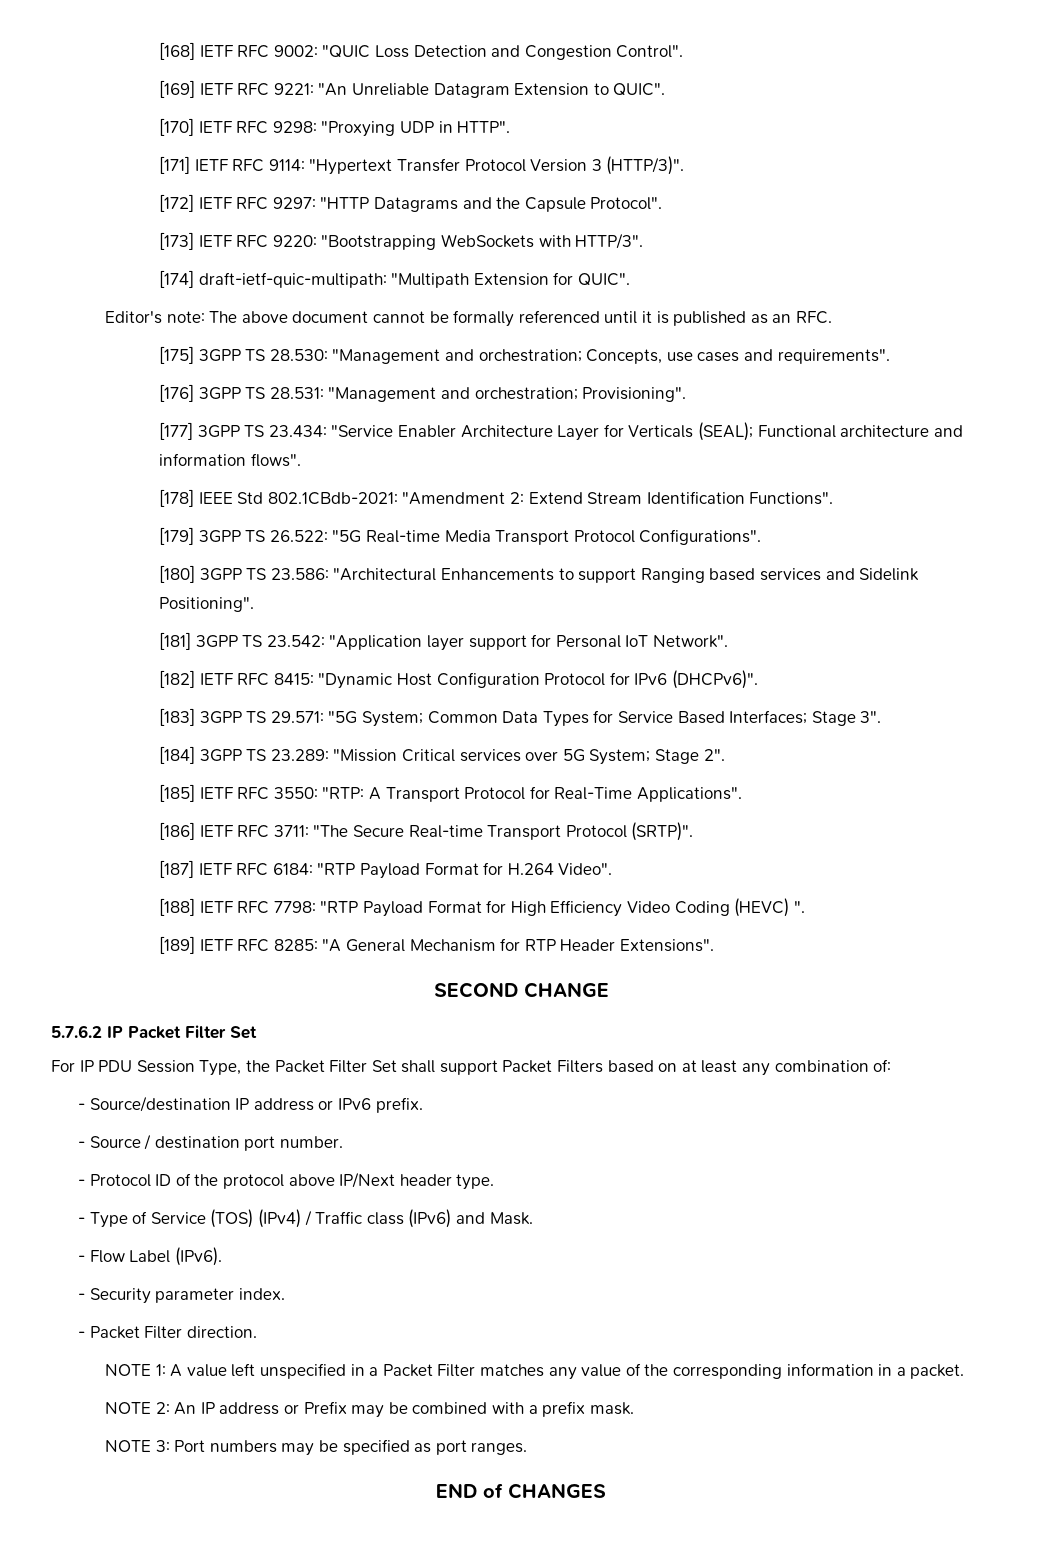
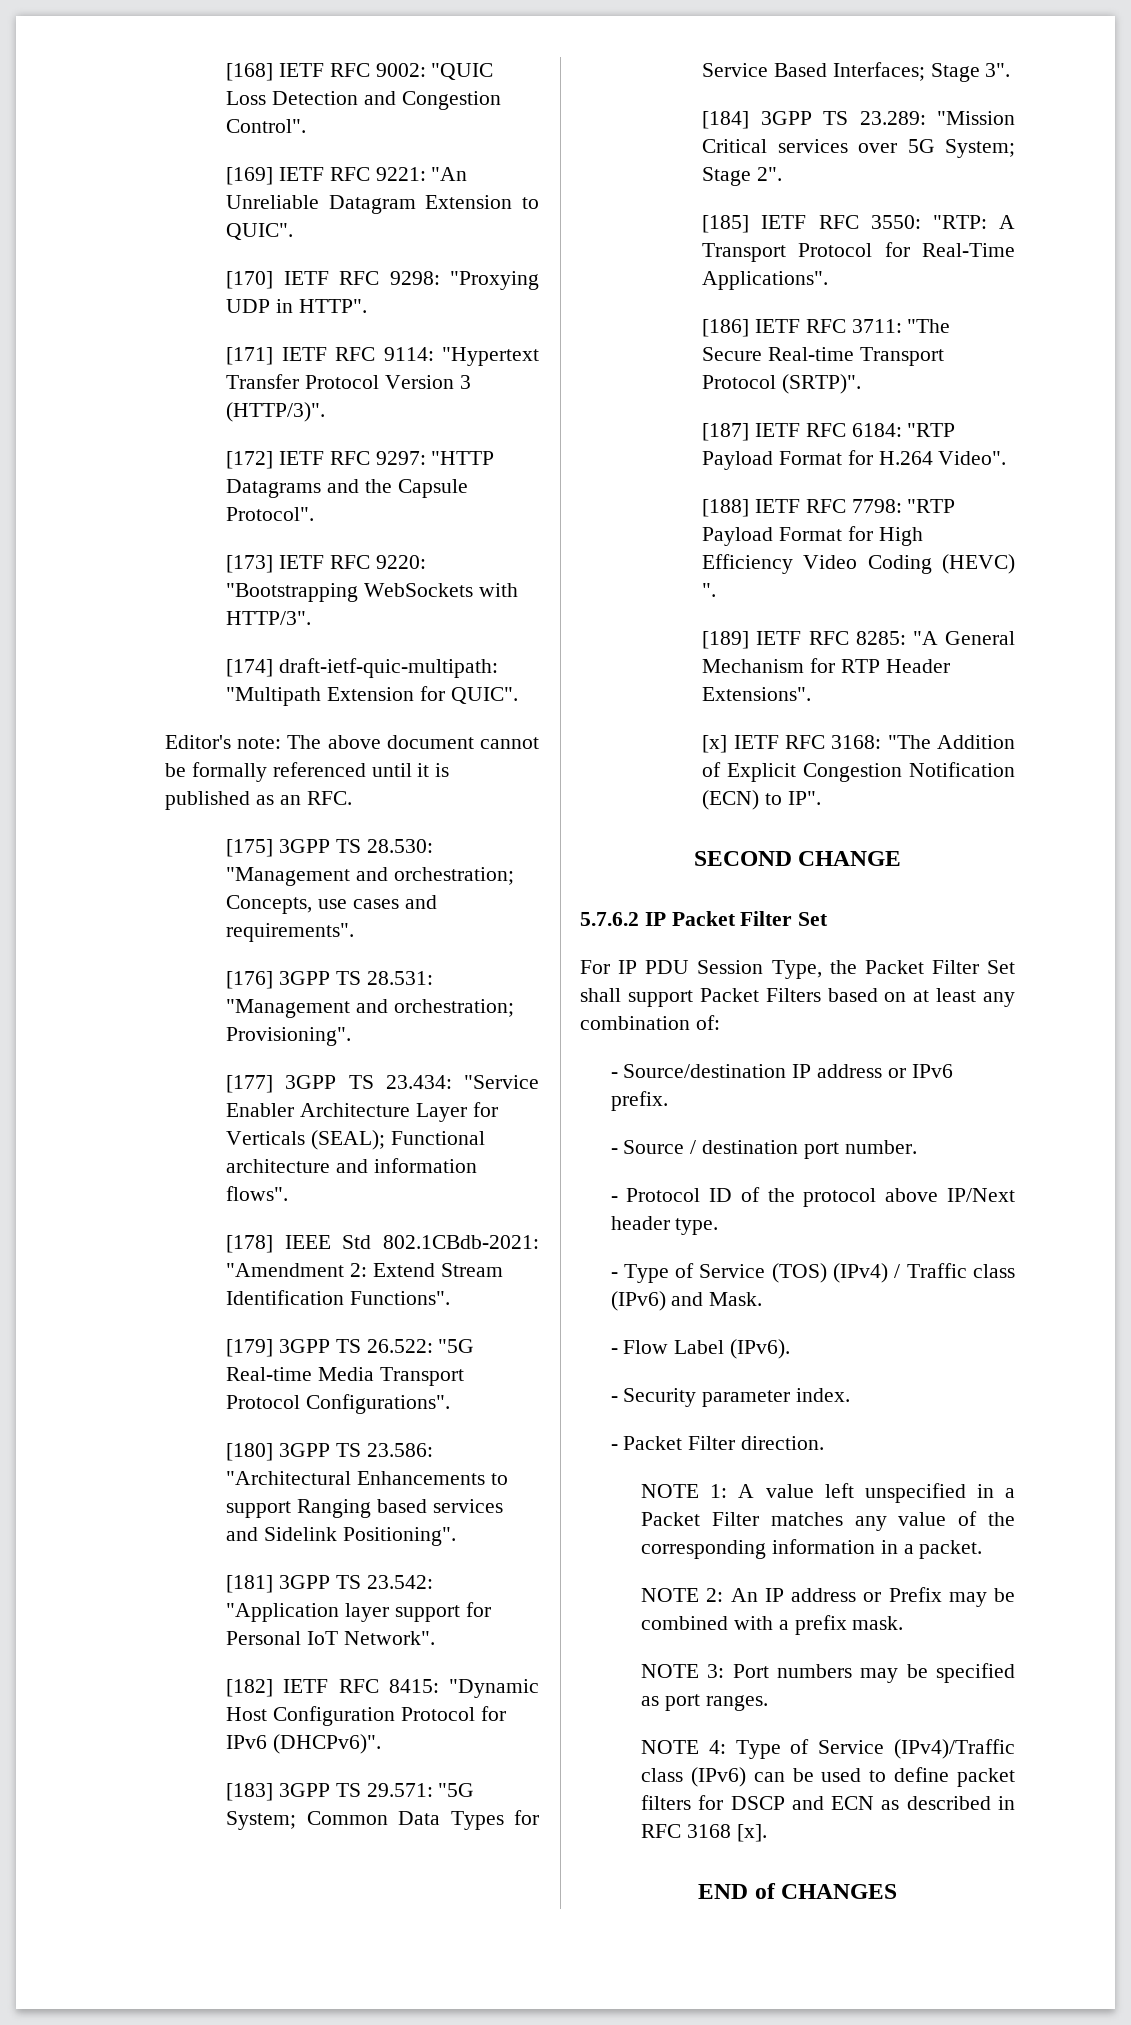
(715, 945) none -> [702,735,1015,753] [702,762,1015,782] [702,790,821,810] // [x] IETF RFC 3168: "The Addition of Explicit Congestion Notification (ECN) to IP".
(528, 1448) none -> [641,1739,1015,1759] [641,1767,1015,1787] [641,1795,1015,1810] [641,1824,767,1842] // NOTE 4: Type of Service (IPv4)/Traffic class (IPv6) can be used to define packet filters for DSCP and ECN as described in RFC 3168 [x].

